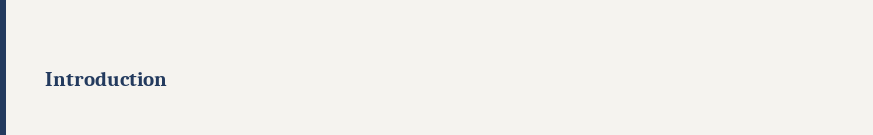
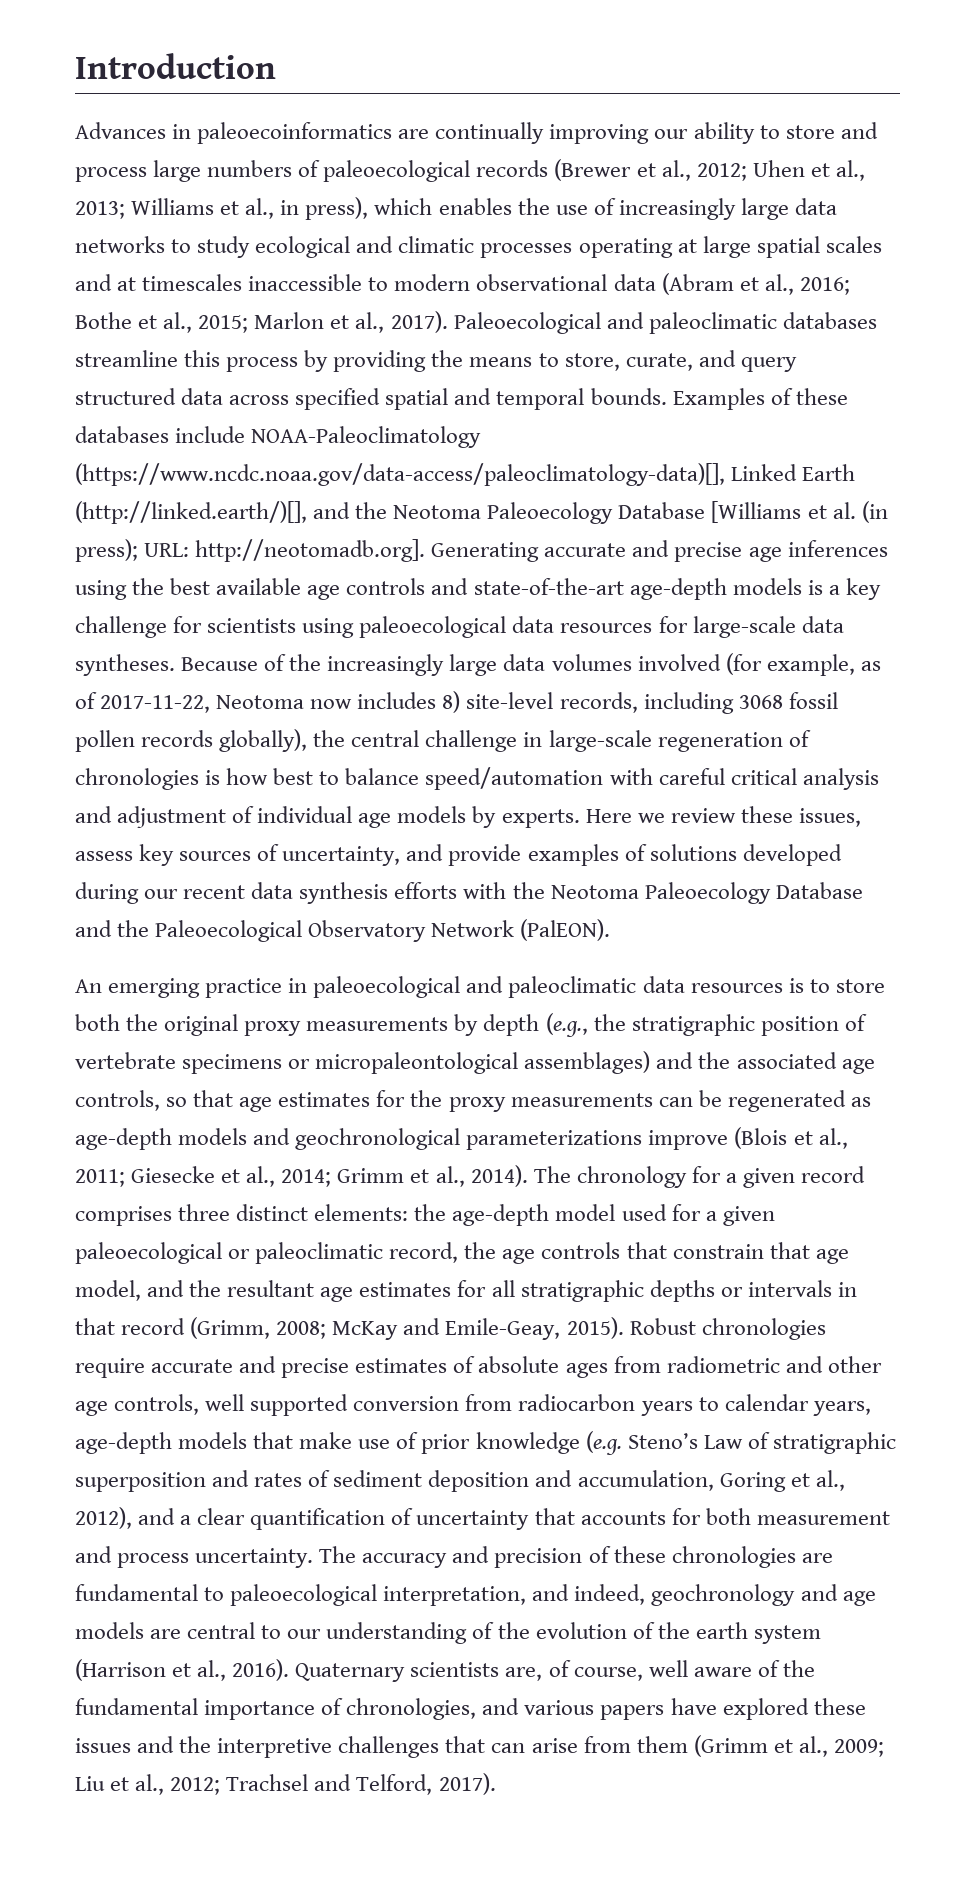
(167, 78) none -> [75,122,878,144] [75,159,865,182] [75,197,837,220] [75,236,882,258] [75,273,850,295] [75,311,877,334] [75,350,797,372] [75,388,848,410] [75,426,482,448] [75,463,856,486] [75,501,888,524] [75,539,888,562] [75,578,881,600] [75,616,844,638] [75,653,881,676] [75,691,838,714] [75,729,811,752] [75,767,879,790] [75,806,861,828] [75,844,842,866] [75,882,863,904] [75,919,611,942] [75,976,885,998] [75,1013,867,1037] [75,1051,875,1074] [75,1090,871,1112] [75,1127,848,1150] [75,1165,866,1188] [75,1204,775,1226] [75,1242,849,1264] [75,1280,857,1302] [75,1317,826,1340] [75,1356,882,1378] [75,1394,871,1416] [75,1431,896,1455] [75,1470,845,1492] [75,1507,890,1530] [75,1546,833,1568] [75,1584,876,1606] [75,1622,821,1644] [75,1659,815,1682] [75,1698,866,1720] [75,1735,884,1758] [75,1773,496,1795] // Advances in paleoecoinformatics are continually improving our ability to store and process large numbers of paleoecological records (Brewer et al., 2012; Uhen et al., 2013; Williams et al., in press), which enables the use of increasingly large data networks to study ecological and climatic processes operating at large spatial scales and at timescales inaccessible to modern observational data (Abram et al., 2016; Bothe et al., 2015; Marlon et al., 2017). Paleoecological and paleoclimatic databases streamline this process by providing the means to store, curate, and query structured data across specified spatial and temporal bounds. Examples of these databases include NOAA-Paleoclimatology (https://www.ncdc.noaa.gov/data-access/paleoclimatology-data)[], Linked Earth (http://linked.earth/)[], and the Neotoma Paleoecology Database [Williams et al. (in press); URL: http://neotomadb.org]. Generating accurate and precise age inferences using the best available age controls and state-of-the-art age-depth models is a key challenge for scientists using paleoecological data resources for large-scale data syntheses. Because of the increasingly large data volumes involved (for example, as of 2017-11-22, Neotoma now includes 8) site-level records, including 3068 fossil pollen records globally), the central challenge in large-scale regeneration of chronologies is how best to balance speed/automation with careful critical analysis and adjustment of individual age models by experts. Here we review these issues, assess key sources of uncertainty, and provide examples of solutions developed during our recent data synthesis efforts with the Neotoma Paleoecology Database and the Paleoecological Observatory Network (PalEON). // An emerging practice in paleoecological and paleoclimatic data resources is to store both the original proxy measurements by depth (e.g., the stratigraphic position of vertebrate specimens or micropaleontological assemblages) and the associated age controls, so that age estimates for the proxy measurements can be regenerated as age-depth models and geochronological parameterizations improve (Blois et al., 2011; Giesecke et al., 2014; Grimm et al., 2014). The chronology for a given record comprises three distinct elements: the age-depth model used for a given paleoecological or paleoclimatic record, the age controls that constrain that age model, and the resultant age estimates for all stratigraphic depths or intervals in that record (Grimm, 2008; McKay and Emile-Geay, 2015). Robust chronologies require accurate and precise estimates of absolute ages from radiometric and other age controls, well supported conversion from radiocarbon years to calendar years, age-depth models that make use of prior knowledge (e.g. Steno’s Law of stratigraphic superposition and rates of sediment deposition and accumulation, Goring et al., 2012), and a clear quantification of uncertainty that accounts for both measurement and process uncertainty. The accuracy and precision of these chronologies are fundamental to paleoecological interpretation, and indeed, geochronology and age models are central to our understanding of the evolution of the earth system (Harrison et al., 2016). Quaternary scientists are, of course, well aware of the fundamental importance of chronologies, and various papers have explored these issues and the interpretive challenges that can arise from them (Grimm et al., 2009; Liu et al., 2012; Trachsel and Telford, 2017).

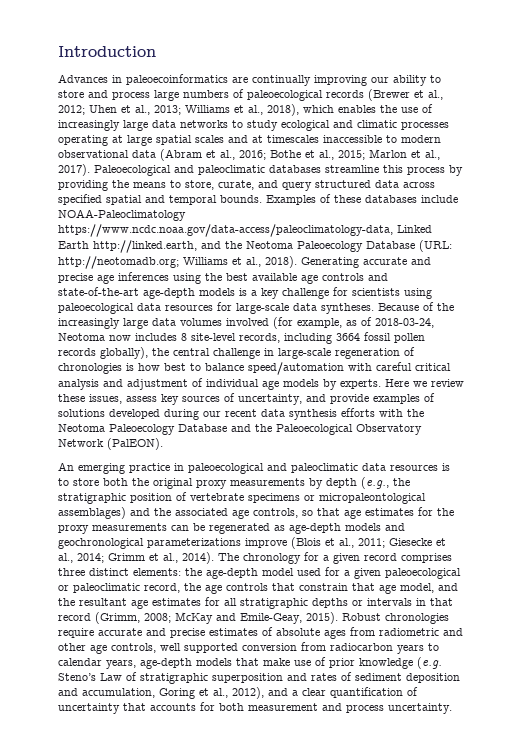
[280,197,369,220] in press), -> [267,104,299,116] 2018),
[75,463,725,486] (https://www.ncdc.noaa.gov/data-access/paleoclimatology-data)[], -> [58,224,393,237] https://www.ncdc.noaa.gov/data-access/paleoclimatology-data,
[75,501,307,524] (http://linked.earth/)[], -> [93,240,197,253] http://linked.earth,
[711,501,888,523] [75,539,426,562] [Williams et al. (in press); URL: http://neotomadb.org]. -> [419,240,452,252] [58,256,297,269] (URL: http://neotomadb.org; Williams et al., 2018).
[100,695,211,713] 2017-11-22, -> [375,318,434,328] 2018-03-24,
[442,691,461,713] 8) -> [181,333,187,341] 8
[738,695,783,709] 3068 -> [336,333,360,341] 3664
[319,1546,833,1568] [75,1584,876,1606] [75,1622,821,1644] [75,1659,815,1682] [75,1698,866,1720] [75,1735,884,1758] [75,1773,496,1795] The accuracy and precision of these chronologies are fundamental to paleoecological interpretation, and indeed, geochronology and age models are central to our understanding of the evolution of the earth system (Harrison et al., 2016). Quaternary scientists are, of course, well aware of the fundamental importance of chronologies, and various papers have explored these issues and the interpretive challenges that can arise from them (Grimm et al., 2009; Liu et al., 2012; Trachsel and Telford, 2017). -> (452, 708) none

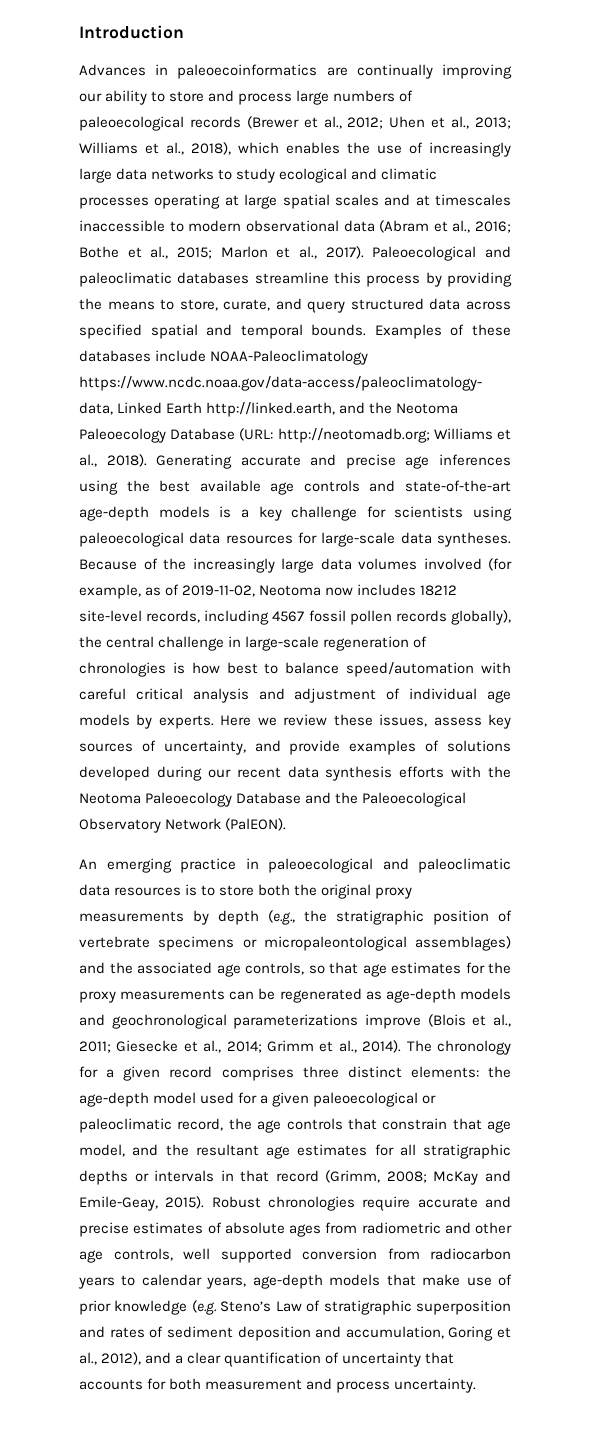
[375,318,434,328] 2018-03-24, -> [182,585,256,597] 2019-11-02,
[181,333,187,341] 8 -> [420,585,458,596] 18212
[336,333,360,341] 3664 -> [272,611,305,622] 4567

